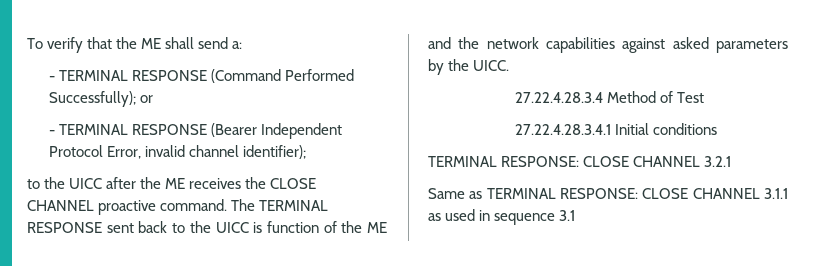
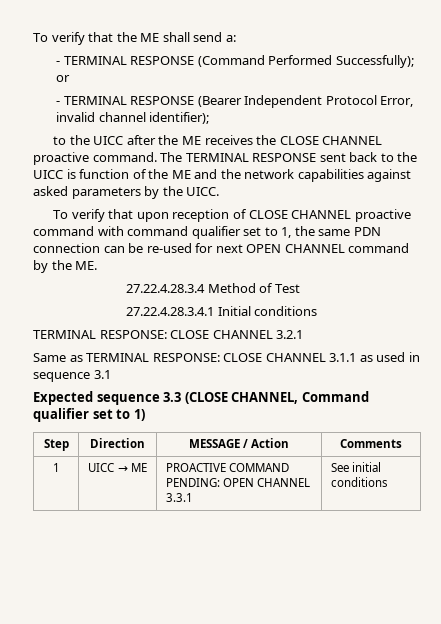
(510, 65) none -> [53,209,411,222] [33,226,381,239] [33,243,410,253] [33,260,98,273] // To verify that upon reception of CLOSE CHANNEL proactive command with command qualifier set to 1, the same PDN connection can be re-used for next OPEN CHANNEL command by the ME.
(576, 215) none -> [33,391,369,405] [33,408,145,422] [43,439,69,451] [90,438,145,448] [188,438,290,448] [340,439,402,448] [52,463,60,472] [88,463,147,472] [165,463,290,472] [165,478,311,487] [165,493,193,502] [330,462,382,472] [330,477,388,487] // Expected sequence 3.3 (CLOSE CHANNEL, Command qualifier set to 1) // Step | Direction | MESSAGE / Action | Comments // 1 | UICC → ME | PROACTIVE COMMAND PENDING: OPEN CHANNEL 3.3.1 | See initial conditions

